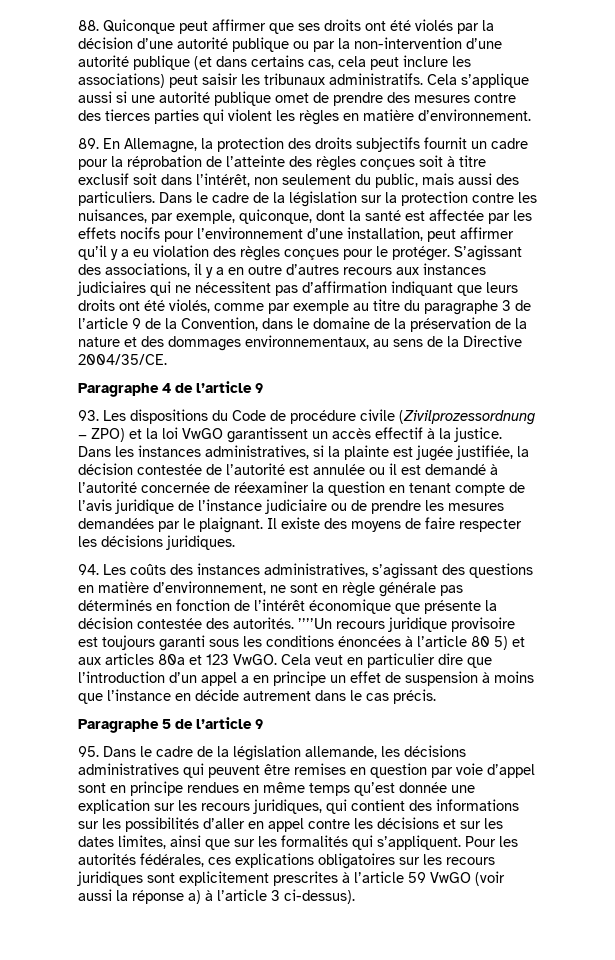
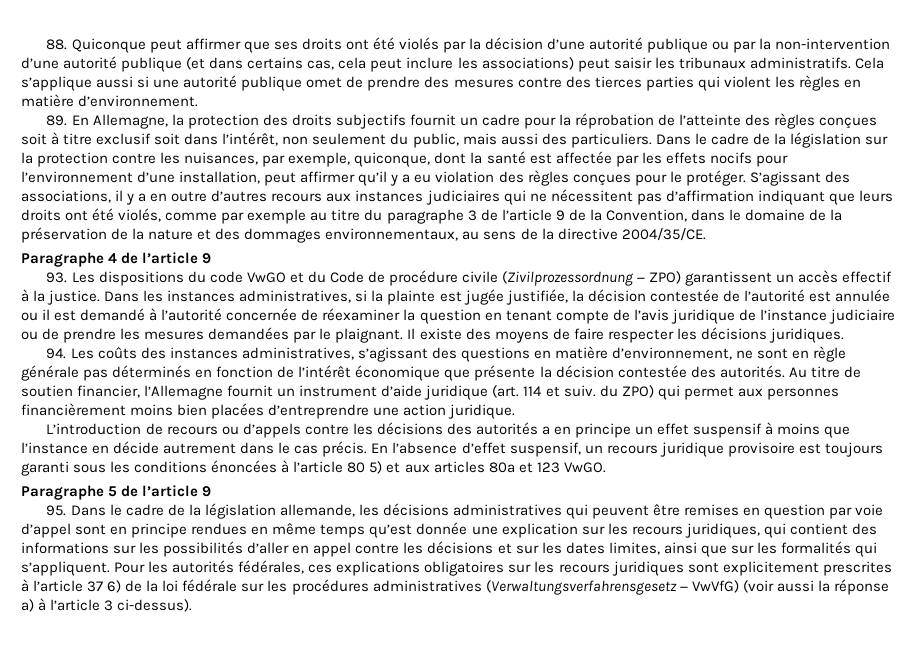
[463,335,522,347] Directive -> [557,228,618,240] directive
(228, 415) none -> [209,271,326,283] code VwGO et du
[129,427,223,439] et la loi VwGO -> (682, 277) none
[298,618,332,629] ’’’’Un -> [788,366,861,378] [21,385,839,400] [21,403,516,419] [46,422,851,438] [21,441,603,457] Au titre de soutien financier, l’Allemagne fournit un instrument d’aide juridique (art. 114 et suiv. du ZPO) qui permet aux personnes financièrement moins bien placées d’entreprendre une action juridique. // L’introduction de recours ou d’appels contre les décisions des autorités a en principe un effet suspensif à moins que l’instance en décide autrement dans le cas précis. En l’absence d’effet suspensif, un
[281,653,492,668] [78,671,534,686] [78,689,436,704] Cela veut en particulier dire que l’introduction d’un appel a en principe un effet de suspension à moins que l’instance en décide autrement dans le cas précis. -> (606, 467) none
[408,872,471,883] 59 VwGO -> [87,579,739,595] 37 6) de la loi fédérale sur les procédures administratives (Verwaltungsverfahrensgesetz − VwVfG)

